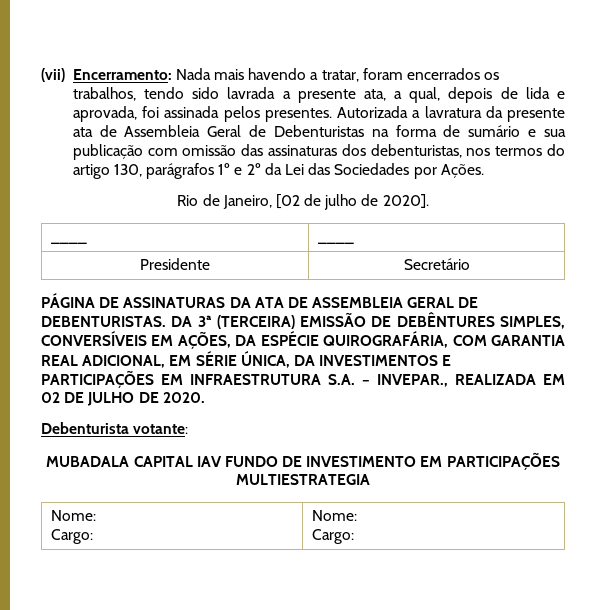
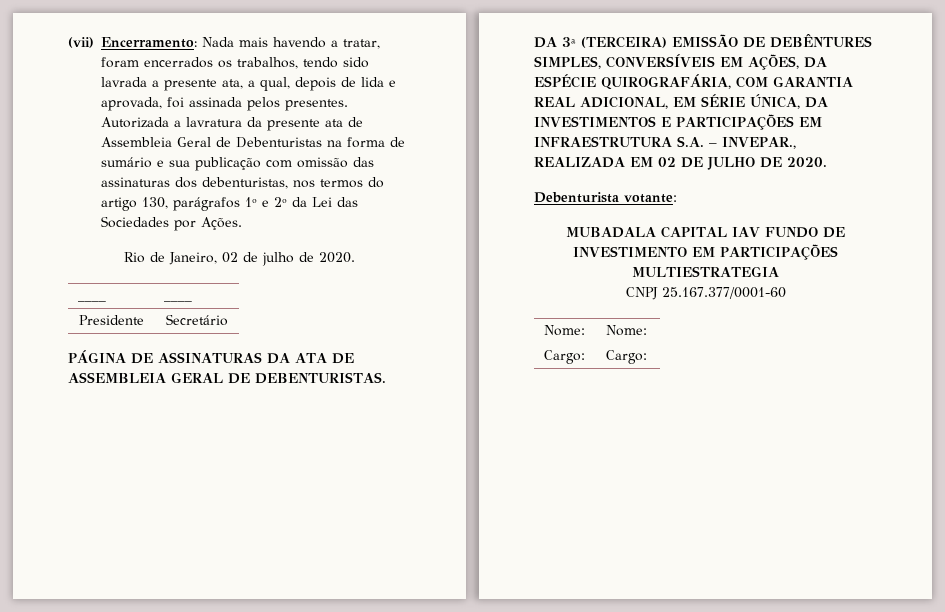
[275,194,300,209] [02 -> [222,252,238,263] 02
[382,194,429,208] 2020]. -> [319,252,355,263] 2020.
(371, 479) none -> [625,287,786,300] // CNPJ 25.167.377/0001-60

